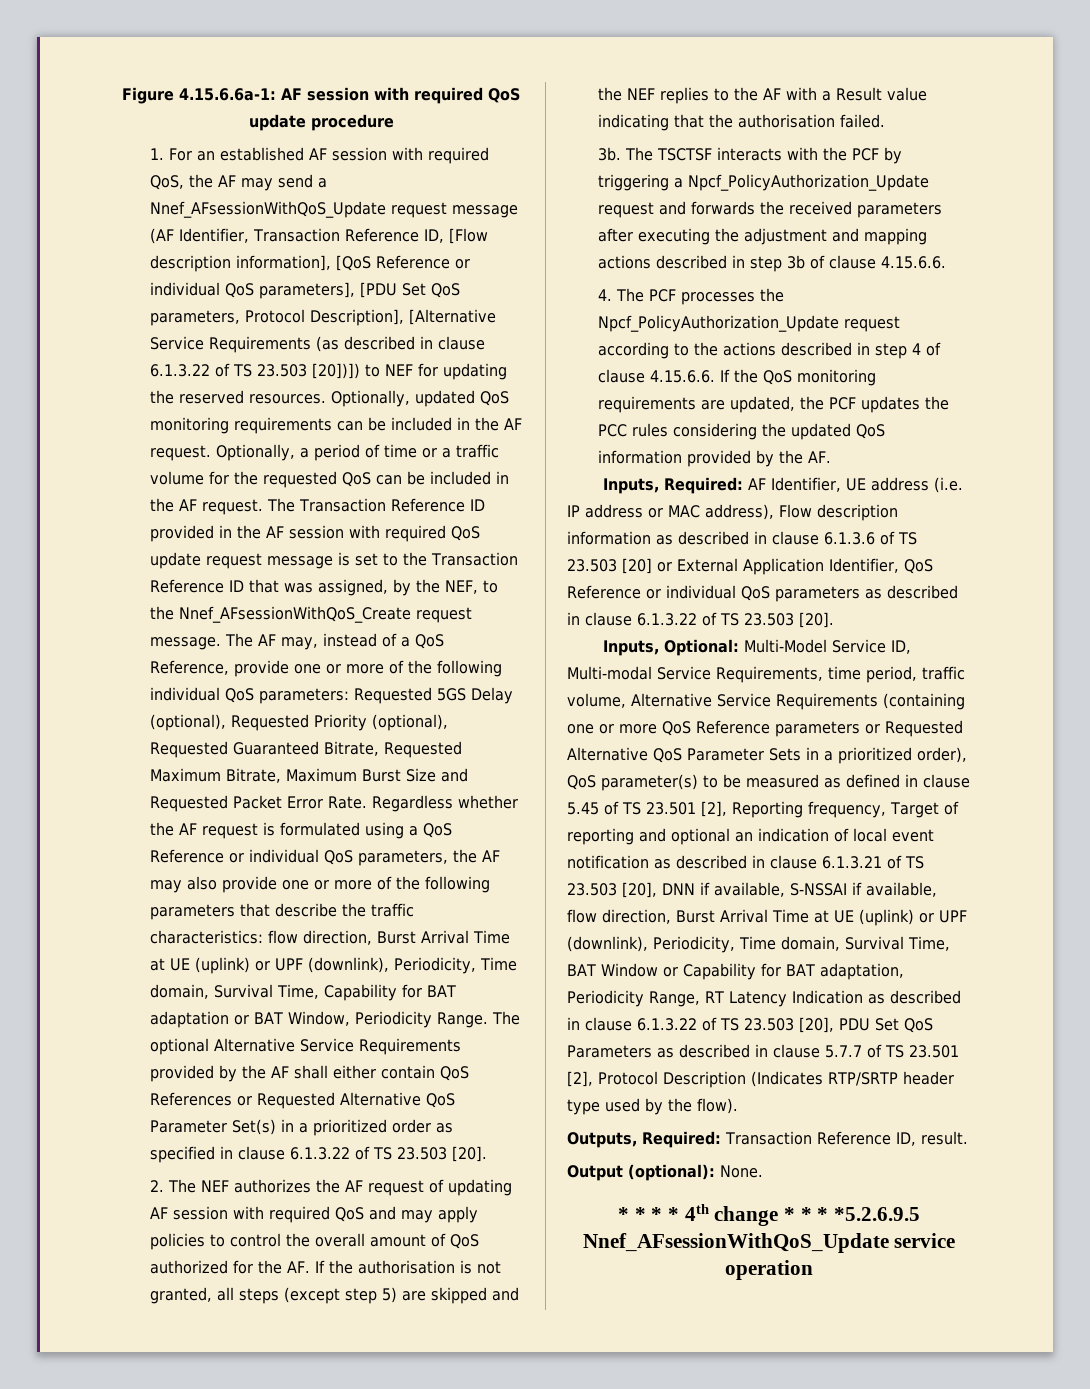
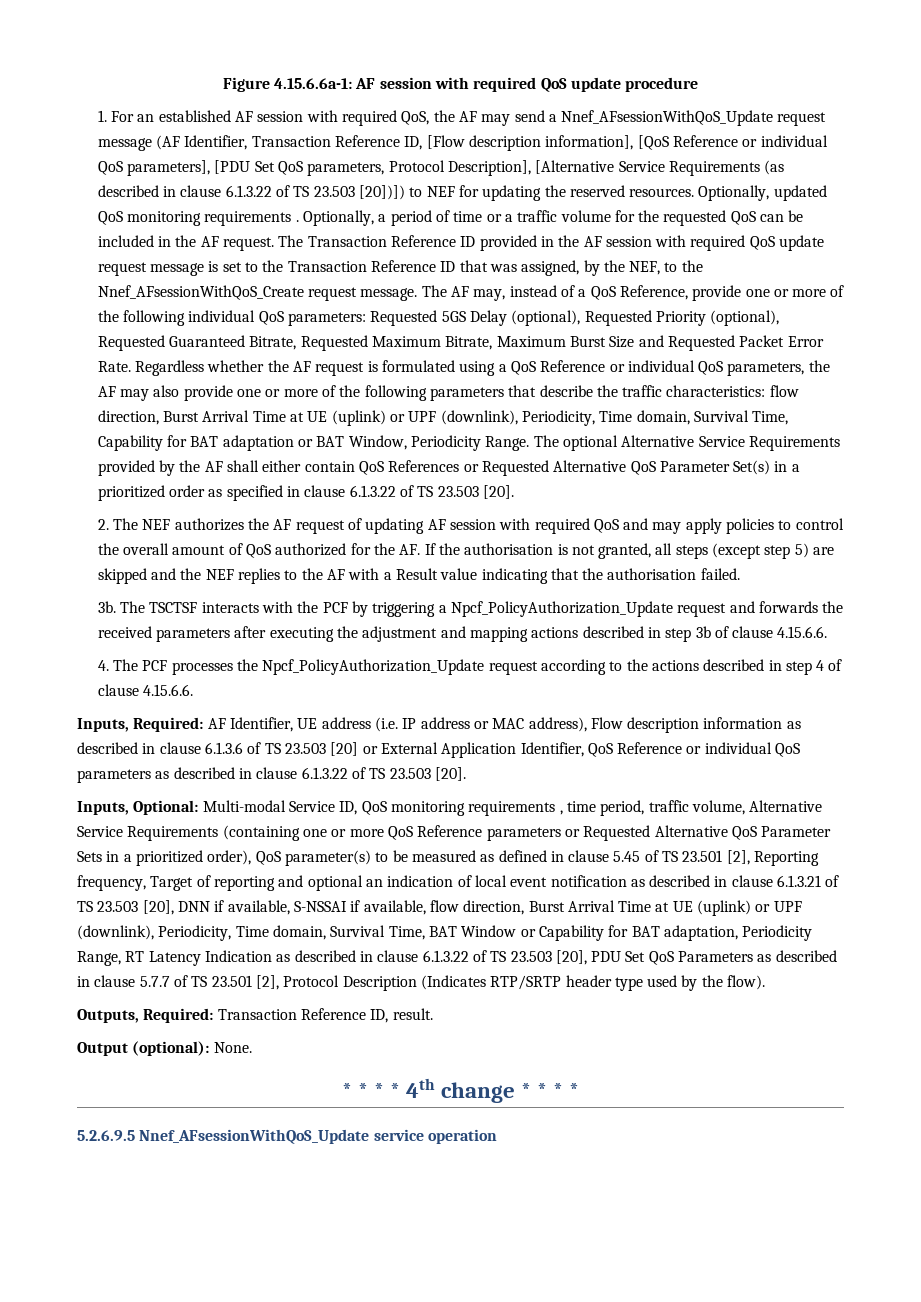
[337,417,523,431] [150,445,212,461] can be included in the AF request. -> [295,220,299,222] .
[720,369,877,386] [598,396,950,413] [598,423,886,440] [598,450,832,467] If the QoS monitoring requirements are updated, the PCF updates the PCC rules considering the updated QoS information provided by the AF. -> (193, 690) none
[744,639,828,653] Multi-Model -> [202,800,286,812] Multi-modal
[567,666,823,683] Multi-modal Service Requirements, -> [361,801,563,816] QoS monitoring requirements ,
[834,1207,921,1221] *5.2.6.9.5 -> [569,1083,580,1098] [77,1130,135,1141] * // 5.2.6.9.5

